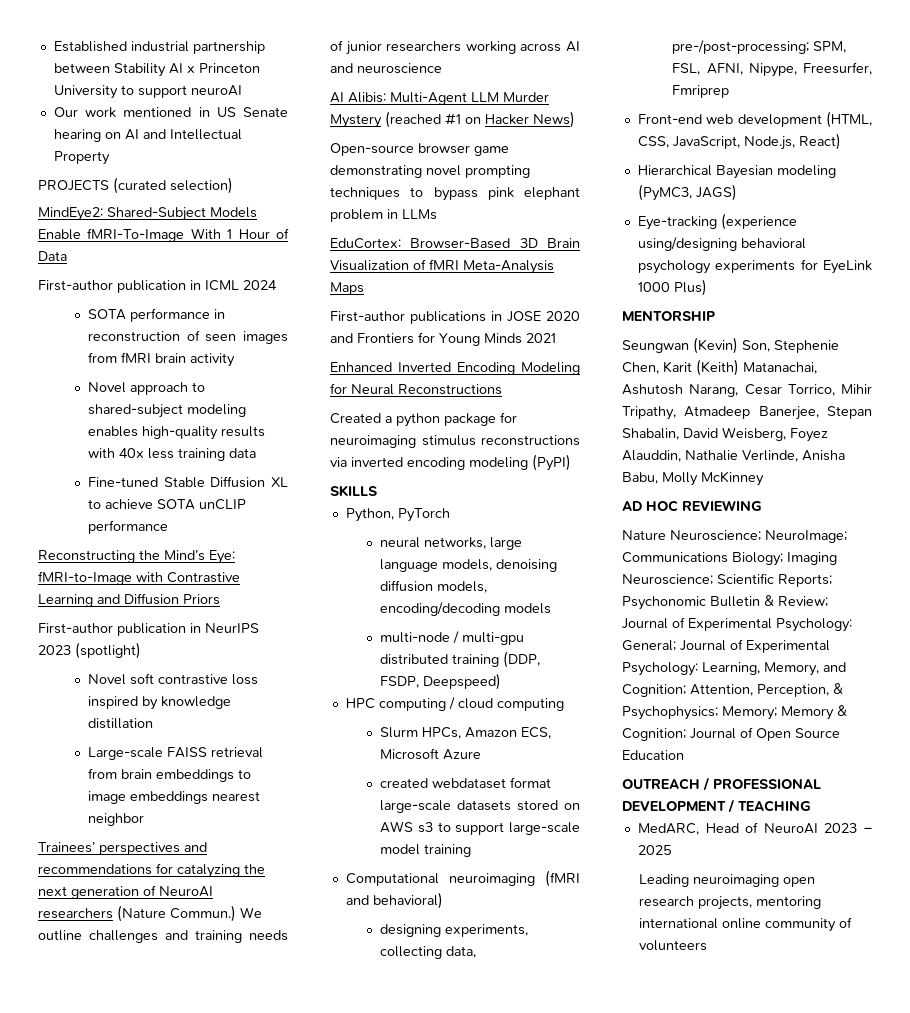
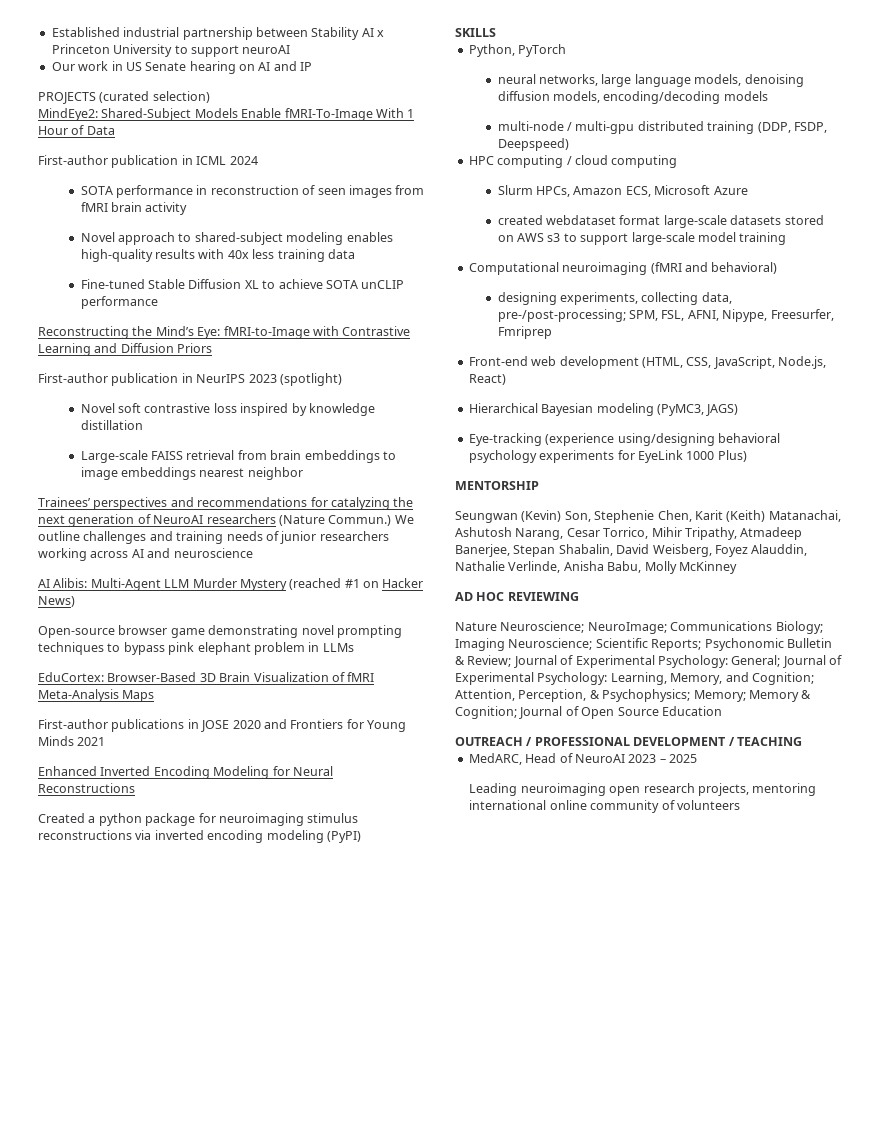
[123,107,192,117] mentioned -> (109, 66) none
[169,129,242,140] [53,151,110,165] Intellectual Property -> [300,62,313,71] IP

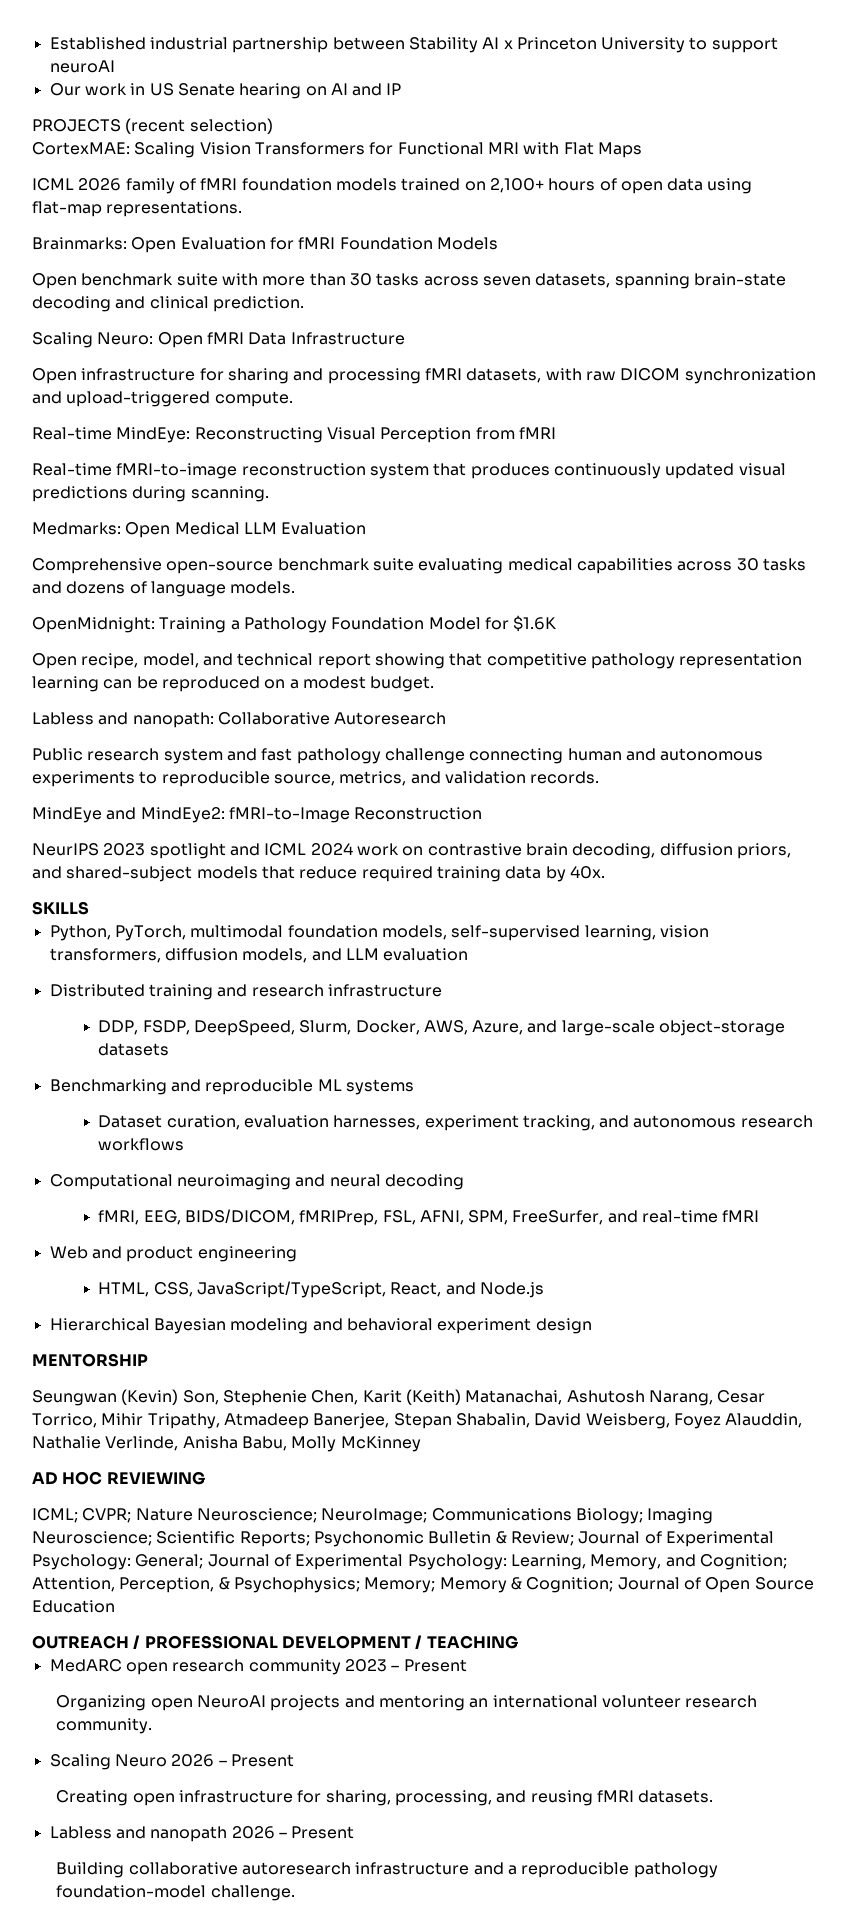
[99,91,150,103] (curated -> [125,118,186,134] (recent
[38,108,415,121] [38,125,115,135] [38,155,258,168] [80,185,425,198] [80,202,188,215] [80,232,393,245] [80,249,355,262] [80,279,405,289] [80,296,158,309] [38,326,411,339] [38,343,213,356] [38,373,342,386] [80,403,375,416] [80,420,143,430] [80,450,396,463] [80,467,303,480] [38,497,414,510] [38,514,414,527] [38,531,389,544] [38,548,253,561] [38,578,424,591] [38,596,75,607] [38,625,402,638] [38,642,354,655] [38,672,375,682] [38,689,155,702] [38,719,406,732] [38,736,106,746] [38,766,333,779] [38,783,135,793] [38,813,359,826] [38,830,361,843] [455,28,496,37] [468,44,567,57] [497,74,804,87] [497,91,768,104] [497,121,827,134] [497,138,569,151] [468,155,678,168] [497,185,748,197] [497,215,824,228] [497,232,787,245] [468,262,778,275] [497,292,732,305] [497,309,834,322] [497,326,552,339] [468,356,826,369] [468,374,506,385] [468,403,739,416] [468,433,780,446] [468,450,747,463] MindEye2: Shared-Subject Models Enable fMRI-To-Image With 1 Hour of Data // First-author publication in ICML 2024 // SOTA performance in reconstruction of seen images from fMRI brain activity // Novel approach to shared-subject modeling enables high-quality results with 40x less training data // Fine-tuned Stable Diffusion XL to achieve SOTA unCLIP performance // Reconstructing the Mind’s Eye: fMRI-to-Image with Contrastive Learning and Diffusion Priors // First-author publication in NeurIPS 2023 (spotlight) // Novel soft contrastive loss inspired by knowledge distillation // Large-scale FAISS retrieval from brain embeddings to image embeddings nearest neighbor // Trainees’ perspectives and recommendations for catalyzing the next generation of NeuroAI researchers (Nature Commun.) We outline challenges and training needs of junior researchers working across AI and neuroscience // AI Alibis: Multi-Agent LLM Murder Mystery (reached #1 on Hacker News) // Open-source browser game demonstrating novel prompting techniques to bypass pink elephant problem in LLMs // EduCortex: Browser-Based 3D Brain Visualization of fMRI Meta-Analysis Maps // First-author publications in JOSE 2020 and Frontiers for Young Minds 2021 // Enhanced Inverted Encoding Modeling for Neural Reconstructions // Created a python package for neuroimaging stimulus reconstructions via inverted encoding modeling (PyPI) // SKILLS // Python, PyTorch // neural networks, large language models, denoising diffusion models, encoding/decoding models // multi-node / multi-gpu distributed training (DDP, FSDP, Deepspeed) // HPC computing / cloud computing // Slurm HPCs, Amazon ECS, Microsoft Azure // created webdataset format large-scale datasets stored on AWS s3 to support large-scale model training // Computational neuroimaging (fMRI and behavioral) // designing experiments, collecting data, pre-/post-processing; SPM, FSL, AFNI, Nipype, Freesurfer, Fmriprep // Front-end web development (HTML, CSS, JavaScript, Node.js, React) // Hierarchical Bayesian modeling (PyMC3, JAGS) // Eye-tracking (experience using/designing behavioral psychology experiments for EyeLink 1000 Plus) -> [32,142,642,158] [32,178,753,194] [32,201,243,217] [32,237,498,253] [32,273,786,289] [32,296,304,312] [32,332,405,348] [32,368,816,384] [32,391,293,407] [32,427,556,443] [32,463,786,479] [32,486,269,502] [32,522,367,538] [32,558,806,574] [32,581,296,597] [32,615,557,633] [32,653,803,669] [32,676,435,692] [32,712,447,728] [32,748,764,764] [32,771,600,787] [32,807,483,823] [32,843,791,859] [32,866,605,882] [32,901,89,915] [49,925,709,941] [49,948,469,963] [49,984,442,1000] [98,1020,786,1036] [98,1043,170,1056] [49,1079,414,1095] [98,1115,813,1131] [98,1138,185,1151] [49,1174,464,1190] [98,1209,760,1226] [49,1246,297,1262] [98,1281,544,1298] [49,1318,592,1334] CortexMAE: Scaling Vision Transformers for Functional MRI with Flat Maps // ICML 2026 family of fMRI foundation models trained on 2,100+ hours of open data using flat-map representations. // Brainmarks: Open Evaluation for fMRI Foundation Models // Open benchmark suite with more than 30 tasks across seven datasets, spanning brain-state decoding and clinical prediction. // Scaling Neuro: Open fMRI Data Infrastructure // Open infrastructure for sharing and processing fMRI datasets, with raw DICOM synchronization and upload-triggered compute. // Real-time MindEye: Reconstructing Visual Perception from fMRI // Real-time fMRI-to-image reconstruction system that produces continuously updated visual predictions during scanning. // Medmarks: Open Medical LLM Evaluation // Comprehensive open-source benchmark suite evaluating medical capabilities across 30 tasks and dozens of language models. // OpenMidnight: Training a Pathology Foundation Model for $1.6K // Open recipe, model, and technical report showing that competitive pathology representation learning can be reproduced on a modest budget. // Labless and nanopath: Collaborative Autoresearch // Public research system and fast pathology challenge connecting human and autonomous experiments to reproducible source, metrics, and validation records. // MindEye and MindEye2: fMRI-to-Image Reconstruction // NeurIPS 2023 spotlight and ICML 2024 work on contrastive brain decoding, diffusion priors, and shared-subject models that reduce required training data by 40x. // SKILLS // Python, PyTorch, multimodal foundation models, self-supervised learning, vision transformers, diffusion models, and LLM evaluation // Distributed training and research infrastructure // DDP, FSDP, DeepSpeed, Slurm, Docker, AWS, Azure, and large-scale object-storage datasets // Benchmarking and reproducible ML systems // Dataset curation, evaluation harnesses, experiment tracking, and autonomous research workflows // Computational neuroimaging and neural decoding // fMRI, EEG, BIDS/DICOM, fMRIPrep, FSL, AFNI, SPM, FreeSurfer, and real-time fMRI // Web and product engineering // HTML, CSS, JavaScript/TypeScript, React, and Node.js // Hierarchical Bayesian modeling and behavioral experiment design
(579, 596) none -> [32,1508,132,1523] ICML; CVPR;
[468,753,697,765] [469,783,817,796] [469,800,740,813] MedARC, Head of NeuroAI 2023 – 2025 // Leading neuroimaging open research projects, mentoring international online community of volunteers -> [49,1659,467,1675] [56,1695,758,1711] [56,1718,153,1734] [49,1754,294,1770] [56,1790,714,1806] [49,1826,355,1842] [56,1862,718,1878] [56,1885,295,1901] MedARC open research community 2023 – Present // Organizing open NeuroAI projects and mentoring an international volunteer research community. // Scaling Neuro 2026 – Present // Creating open infrastructure for sharing, processing, and reusing fMRI datasets. // Labless and nanopath 2026 – Present // Building collaborative autoresearch infrastructure and a reproducible pathology foundation-model challenge.

